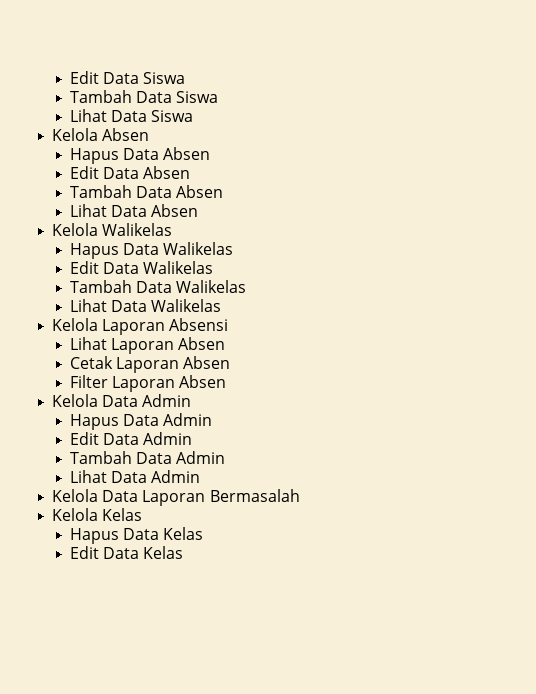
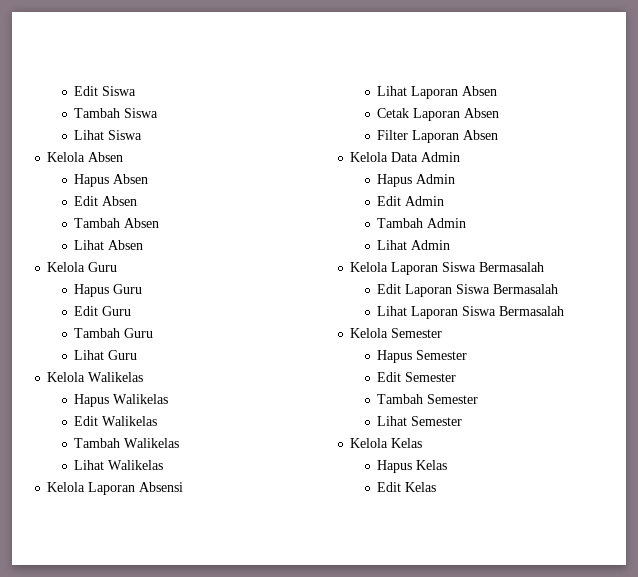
[69,71,139,84] Edit Data -> [74,86,99,96] Edit
[135,91,172,103] Data -> (121, 113) none
[110,110,147,122] Data -> (105, 135) none
[122,148,159,160] Data -> (110, 180) none
[102,167,139,179] Data -> (99, 201) none
[135,186,172,198] Data -> (121, 223) none
[110,204,198,217] Data Absen -> [108,240,144,250] [47,262,118,272] [74,284,143,297] [74,306,132,316] [74,328,154,338] [74,350,138,360] Absen // Kelola Guru // Hapus Guru // Edit Guru // Tambah Guru // Lihat Guru
[122,243,159,255] Data -> (110, 400) none
[102,262,139,274] Data -> (99, 421) none
[135,281,172,293] Data -> (121, 443) none
[110,300,147,312] Data -> (105, 465) none
[122,414,159,426] Data -> (413, 180) none
[102,433,139,445] Data -> (402, 201) none
[135,452,172,464] Data -> (424, 223) none
[110,471,147,483] Data -> (408, 245) none
[102,489,300,506] Data Laporan Bermasalah -> [391,262,545,275] [377,284,559,297] [377,306,565,319] [350,328,443,338] [377,350,468,363] [377,372,457,382] [377,394,479,404] [377,416,463,426] Laporan Siswa Bermasalah // Edit Laporan Siswa Bermasalah // Lihat Laporan Siswa Bermasalah // Kelola Semester // Hapus Semester // Edit Semester // Tambah Semester // Lihat Semester
[122,528,159,540] Data -> (413, 466) none
[102,547,139,559] Data -> (402, 487) none

